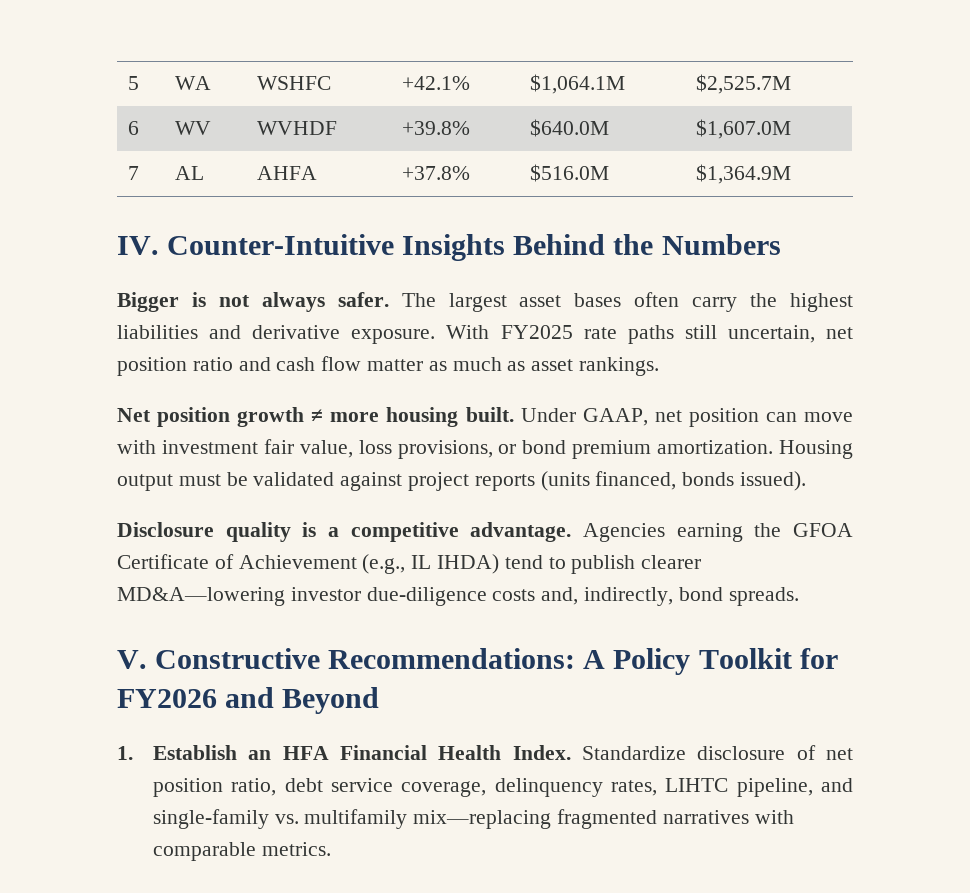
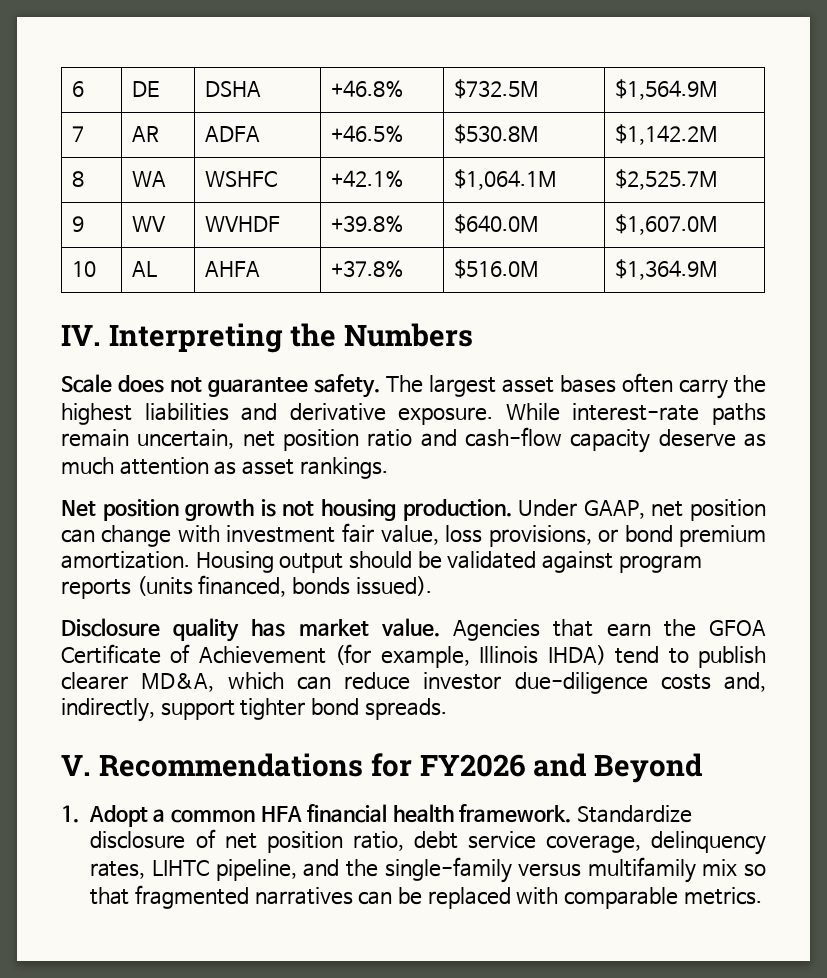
[127,76,139,90] 5 -> [72,81,85,97] [132,81,161,97] [205,81,262,97] [331,80,405,98] [454,79,540,99] [615,79,719,100] [72,126,85,142] [132,126,160,142] [205,126,261,142] [331,125,405,143] [454,124,540,144] [615,124,719,145] [72,171,85,187] 6 | DE | DSHA | +46.8% | $732.5M | $1,564.9M // 7 | AR | ADFA | +46.5% | $530.8M | $1,142.2M // 8
[127,121,139,135] 6 -> [72,216,85,232] 9
[127,166,139,180] 7 -> [72,261,97,277] 10
[167,234,606,261] Counter-Intuitive Insights Behind -> [108,323,283,353] Interpreting
[117,292,389,312] Bigger is not always safer. -> [61,374,381,398] Scale does not guarantee safety.
[446,325,717,344] With FY2025 rate paths still -> [505,403,767,425] [61,429,129,447] While interest-rate paths remain
[276,356,424,371] cash flow matter -> [465,427,736,453] cash-flow capacity deserve
(502, 364) none -> [119,457,209,475] attention
[311,407,514,427] ≠ more housing built. -> [260,499,512,521] is not housing production.
[804,412,853,422] move -> [101,525,172,547] change
[178,474,221,486] must -> [348,551,412,569] should
[408,472,470,491] project -> [618,555,702,573] program
[302,522,743,542] is a competitive advantage. Agencies earning -> [251,618,651,641] has market value. Agencies that earn
[362,554,432,574] (e.g., IL -> [335,644,539,668] (for example, Illinois
[117,587,285,606] MD&A—lowering -> [141,672,410,692] MD&A, which can reduce
(674, 596) none -> [160,698,306,720] support tighter
[155,648,792,675] Constructive Recommendations: A Policy Toolkit -> [98,753,363,777] Recommendations
[152,745,571,760] Establish an HFA Financial Health Index. -> [88,804,572,827] Adopt a common HFA financial health framework.
[152,809,749,829] single-family vs. multifamily mix—replacing fragmented narratives -> [345,857,767,883] [89,885,511,909] the single-family versus multifamily mix so that fragmented narratives can be replaced

